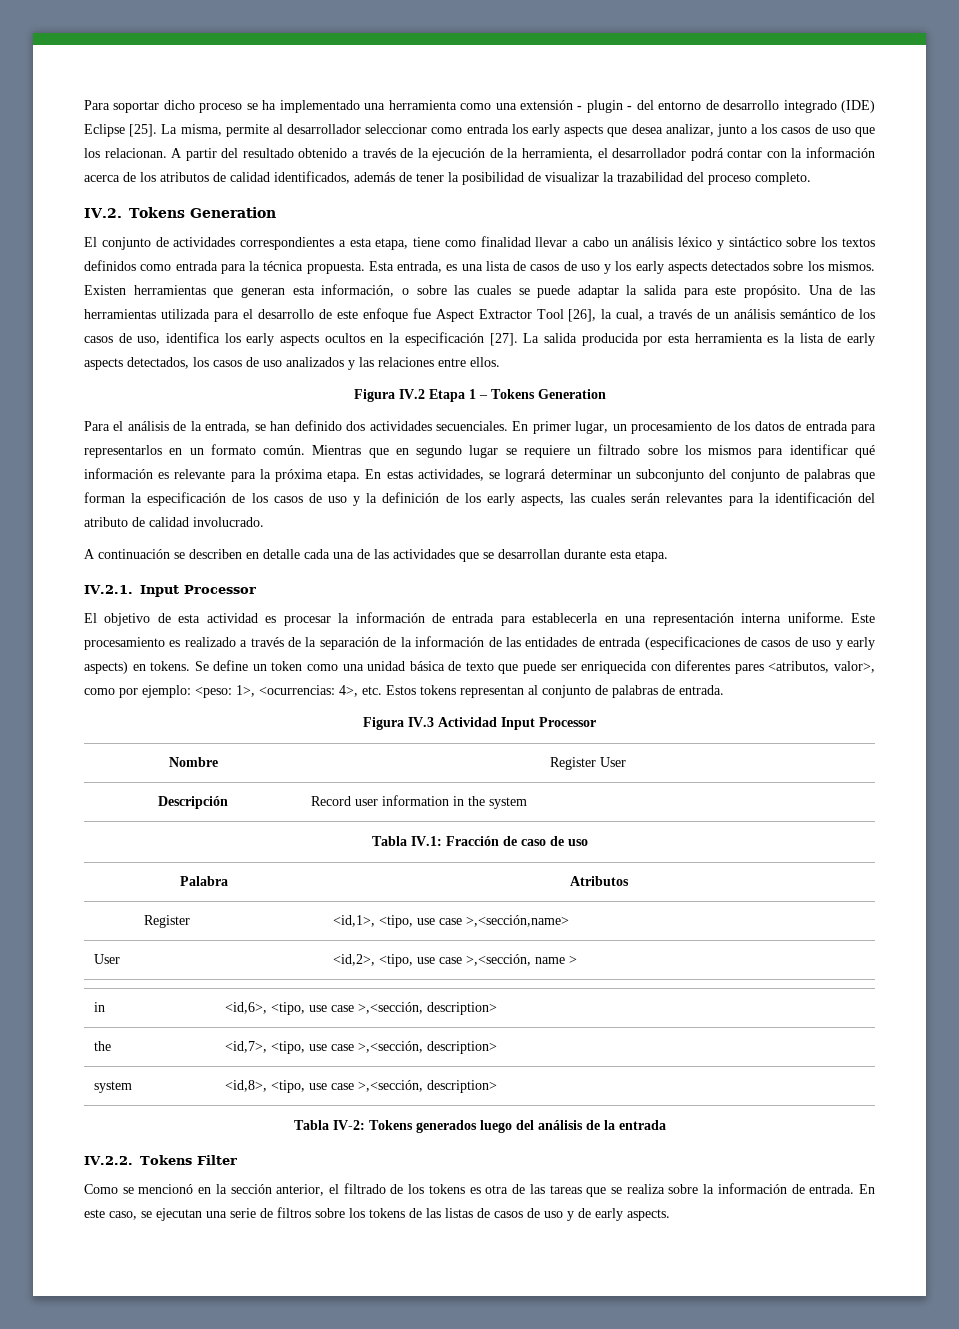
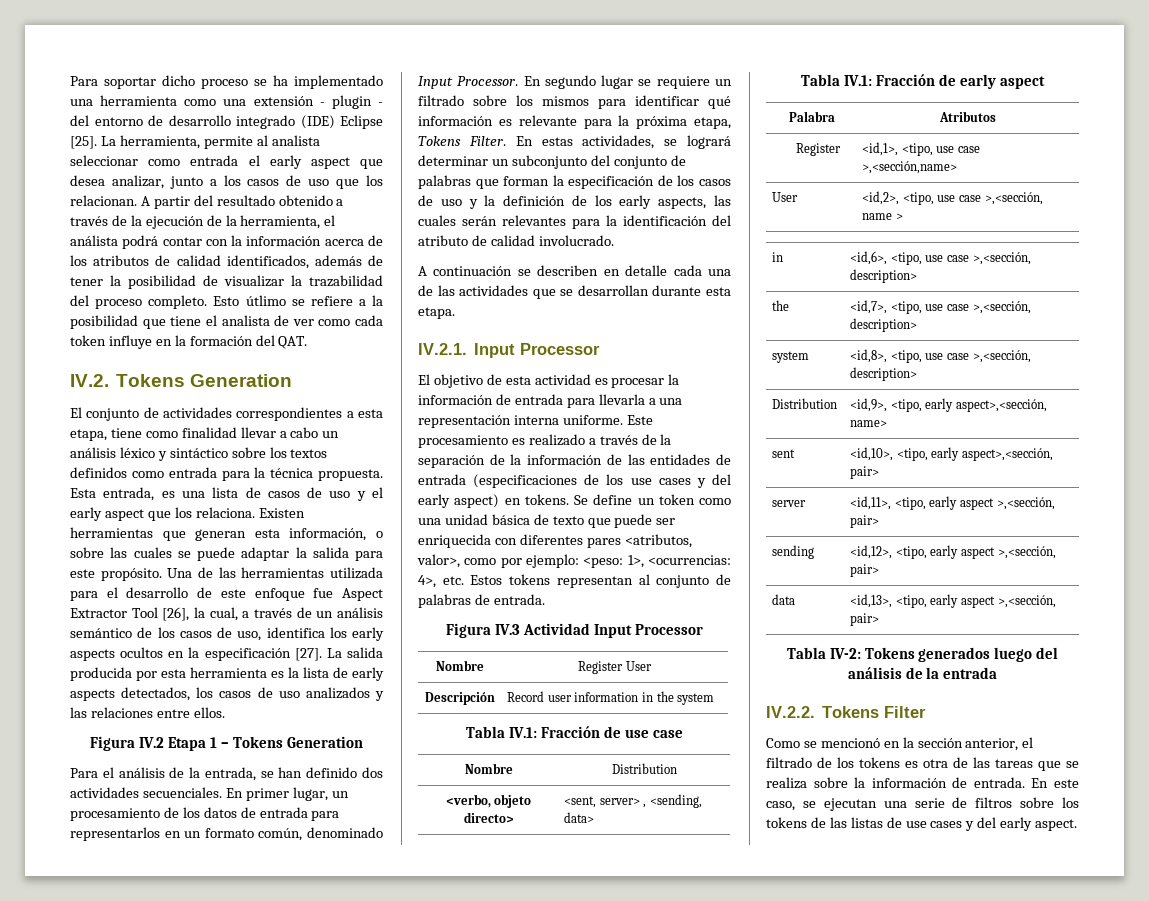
[180,124,222,136] misma, -> [119,135,200,149] herramienta,
[287,124,362,134] desarrollador -> [271,135,320,146] analista
[511,124,604,137] los early aspects -> [248,155,350,169] el early aspect
[612,148,687,158] desarrollador -> [70,235,118,246] análista
(811, 178) none -> [213,295,383,306] [70,315,383,329] [70,335,308,349] Esto útlimo se refiere a la posibilidad que tiene el analista de ver como cada token influye en la formación del QAT.
[615,261,875,274] los early aspects detectados sobre los mismos. -> [372,487,384,498] [70,507,255,521] el early aspect que los relaciona.
[263,445,409,458] común. Mientras que en -> [258,827,383,841] [418,76,541,89] común, denominado Input Processor. En
[327,470,361,482] etapa. -> [694,117,731,129] [418,136,506,146] etapa, Tokens Filter.
[532,613,618,623] establecerla en -> [598,394,656,405] llevarla a
[761,637,875,650] [84,661,128,674] casos de uso y early aspects) -> [606,474,731,488] [418,494,500,508] los use cases y del early aspect)
[520,836,588,846] caso de uso -> [624,729,683,738] [464,763,513,774] [611,763,677,774] [445,794,532,808] [463,812,514,823] [564,794,702,808] [564,812,595,823] [801,74,1045,89] use case // Nombre | Distribution // <verbo, objeto directo> | <sent, server> , <sending, data> // Tabla IV.1: Fracción de early aspect
(498, 1086) none -> [772,398,838,409] [850,398,1047,412] [850,420,888,427] [772,449,796,458] [850,447,1053,461] [850,466,880,479] [772,500,807,507] [850,496,1055,510] [850,515,880,528] [772,545,815,559] [850,545,1056,559] [850,564,880,577] [772,594,796,605] [850,594,1056,608] [850,613,880,626] // Distribution | <id,9>, <tipo, early aspect>,<sección, name> // sent | <id,10>, <tipo, early aspect>,<sección, pair> // server | <id,11>, <tipo, early aspect >,<sección, pair> // sending | <id,12>, <tipo, early aspect >,<sección, pair> // data | <id,13>, <tipo, early aspect >,<sección, pair>
[494,1208,670,1221] casos de uso y de early aspects. -> [905,817,1078,831] use cases y del early aspect.

